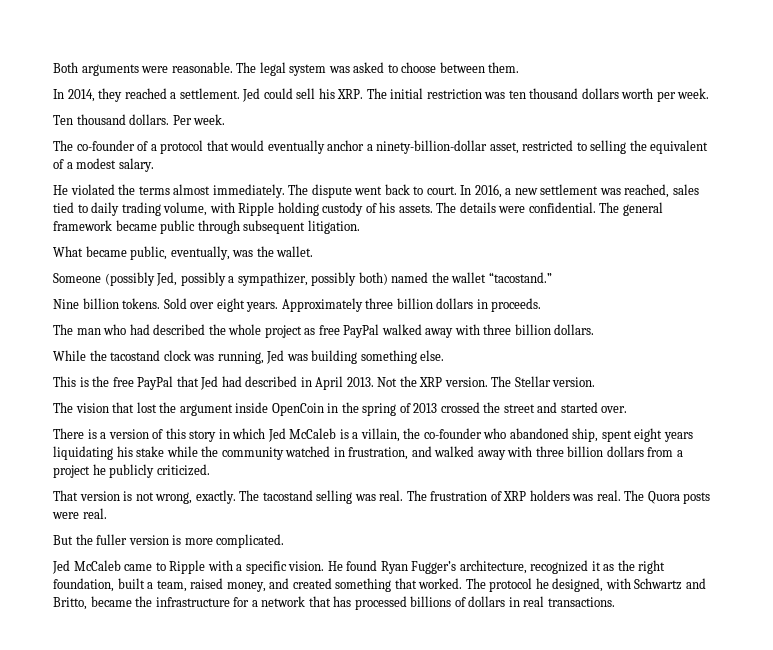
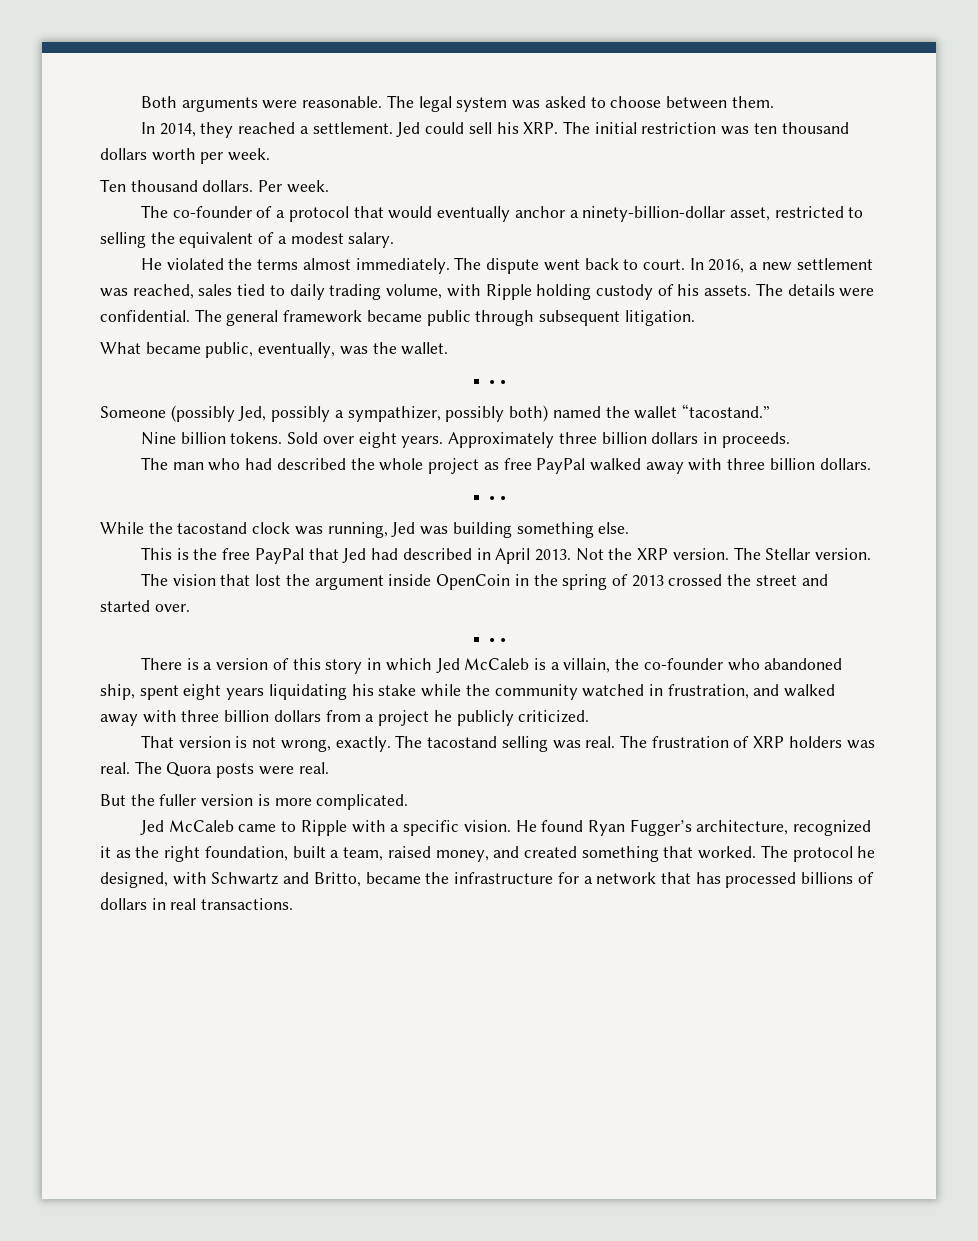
(314, 251) none -> [489,380,506,386] // • •
(595, 329) none -> [489,496,506,502] // • •
(628, 409) none -> [489,638,506,644] // • •

